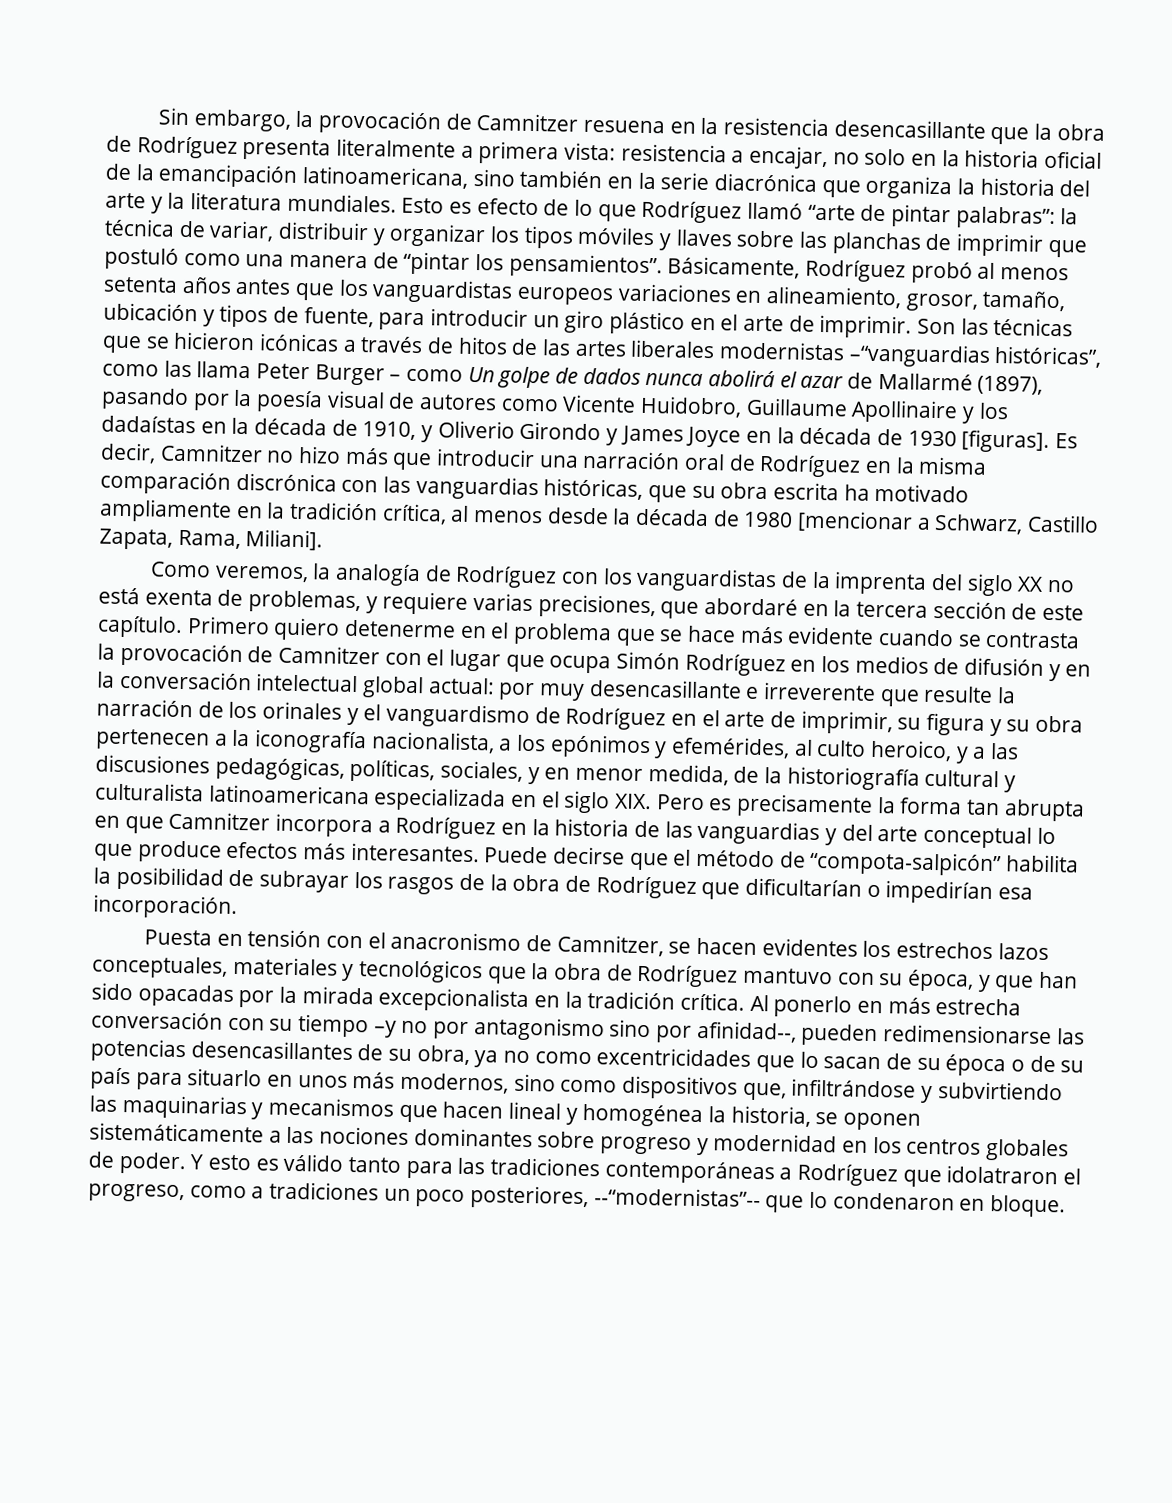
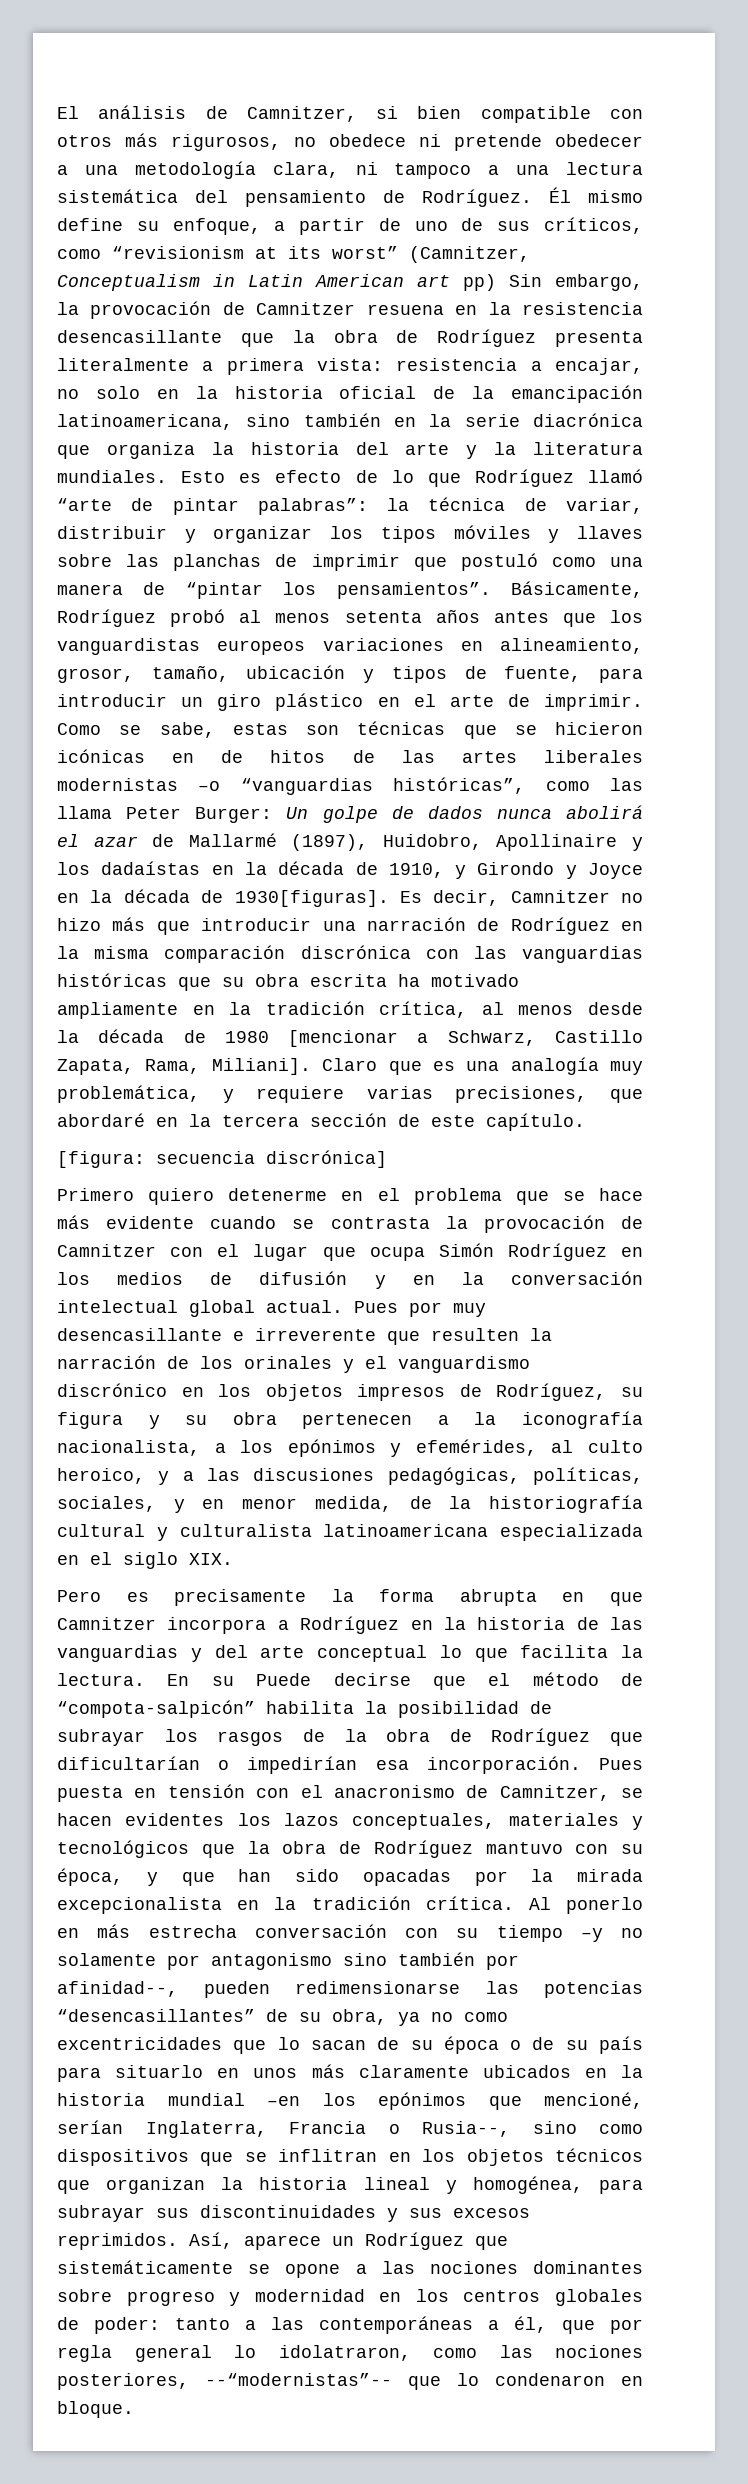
(157, 116) none -> [57,105,643,123] [57,133,643,151] [57,161,643,179] [57,187,643,207] [57,217,643,235] [57,246,530,263] [57,274,496,291] El análisis de Camnitzer, si bien compatible con otros más rigurosos, no obedece ni pretende obedecer a una metodología clara, ni tampoco a una lectura sistemática del pensamiento de Rodríguez. Él mismo define su enfoque, a partir de uno de sus críticos, como “revisionism at its worst” (Camnitzer, Conceptualism in Latin American art pp)
[917,318,989,335] Son las -> [57,722,339,738] Como se sabe, estas son
[342,336,424,354] a través -> [172,753,195,763] en
[848,343,991,368] –“vanguardias -> [198,778,373,795] –o “vanguardias
[314,364,464,386] Burger – como -> [195,807,273,823] Burger:
[101,387,848,418] pasando por la poesía visual de autores como Vicente Huidobro, Guillaume -> [382,834,482,850] Huidobro,
[437,420,515,439] Oliverio -> (467, 872) none
[620,425,684,446] James -> (577, 872) none
[907,429,1051,453] 1930 [figuras]. -> [234,890,389,907] 1930[figuras].
[684,453,726,471] oral -> (466, 924) none
[543,478,644,500] históricas, -> [57,973,167,987] históricas
[149,561,1076,597] [98,587,362,614] // Como veremos, la analogía de Rodríguez con los vanguardistas de la imprenta del siglo XX no está exenta de problemas, -> [322,1057,643,1075] [57,1085,200,1103] Claro que es una analogía muy problemática,
(183, 627) none -> [57,1150,387,1168] // [figura: secuencia discrónica] //
[427,677,495,695] actual: -> [266,1300,398,1313] actual. Pues
[923,685,994,704] resulte -> [431,1328,519,1341] resulten
[534,707,893,735] de Rodríguez en el arte de imprimir, -> [57,1383,607,1401] discrónico en los objetos impresos de Rodríguez,
(653, 801) none -> (233, 1559) //
[966,799,1001,816] tan -> (435, 1595) none
[137,840,480,863] produce efectos más interesantes. -> [520,1645,643,1658] [57,1673,234,1686] facilita la lectura. En su
[143,929,212,946] // Puesta -> [599,1758,643,1770] [57,1786,123,1802] Pues puesta
[896,941,994,960] estrechos -> (271, 1819) none
(429, 1027) none -> [57,1953,156,1966] solamente
(652, 1028) none -> [398,1952,475,1966] también
[190,1040,353,1061] desencasillantes -> [57,2009,255,2022] “desencasillantes”
[400,1072,1063,1104] [89,1095,922,1131] [89,1122,264,1143] modernos, sino como dispositivos que, infiltrándose y subvirtiendo las maquinarias y mecanismos que hacen lineal y homogénea la historia, se oponen sistemáticamente -> [358,2065,643,2078] [57,2092,643,2110] [57,2120,643,2138] [57,2148,643,2166] [57,2176,643,2194] [57,2205,530,2222] [57,2232,508,2250] [57,2260,341,2278] claramente ubicados en la historia mundial –en los epónimos que mencioné, serían Inglaterra, Francia o Rusia--, sino como dispositivos que se inflitran en los objetos técnicos que organizan la historia lineal y homogénea, para subrayar sus discontinuidades y sus excesos reprimidos. Así, aparece un Rodríguez que sistemáticamente se opone
[118,1151,1082,1188] [88,1181,466,1207] poder. Y esto es válido tanto para las tradiciones contemporáneas a Rodríguez que idolatraron el progreso, como a tradiciones un poco -> [94,2316,643,2334] [57,2345,643,2362] poder: tanto a las contemporáneas a él, que por regla general lo idolatraron, como las nociones

